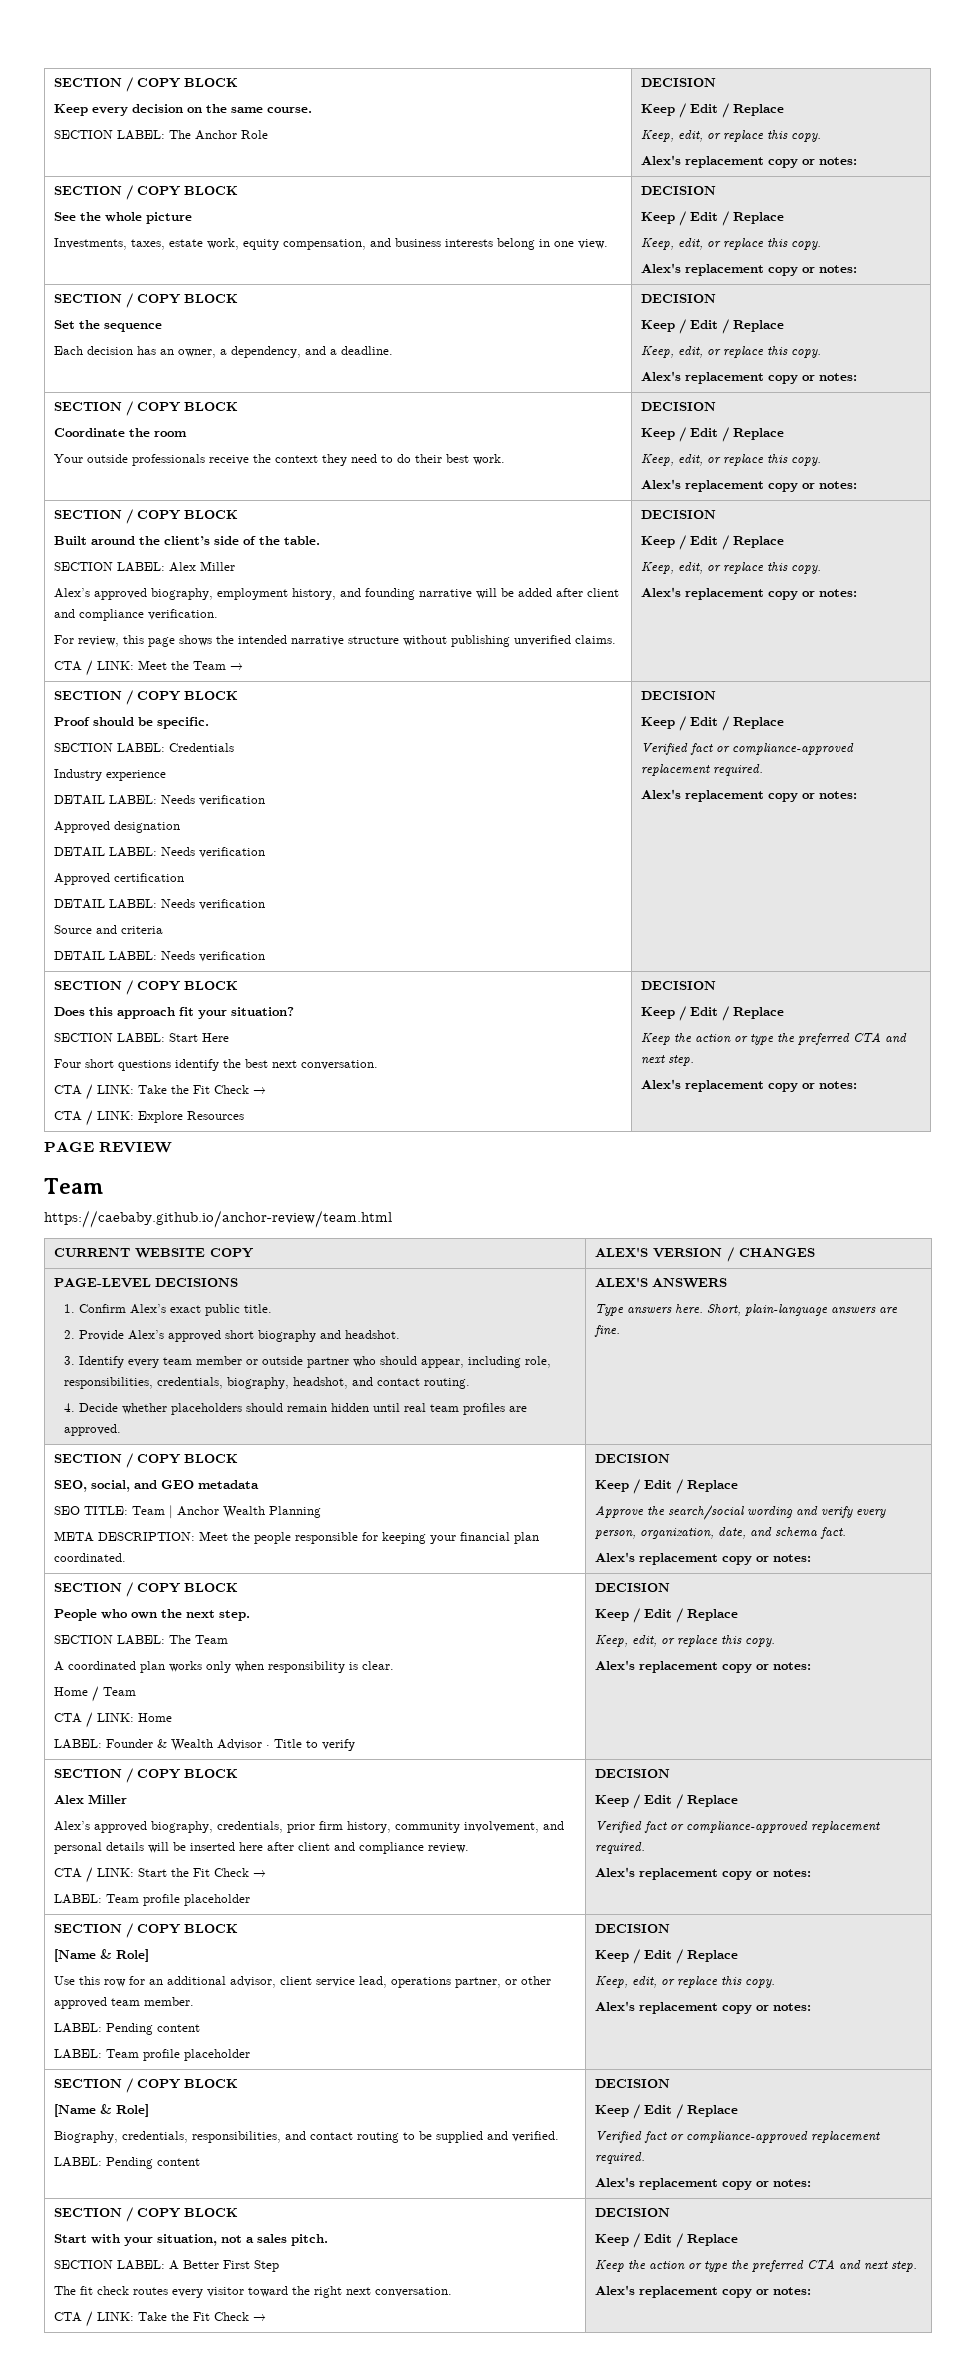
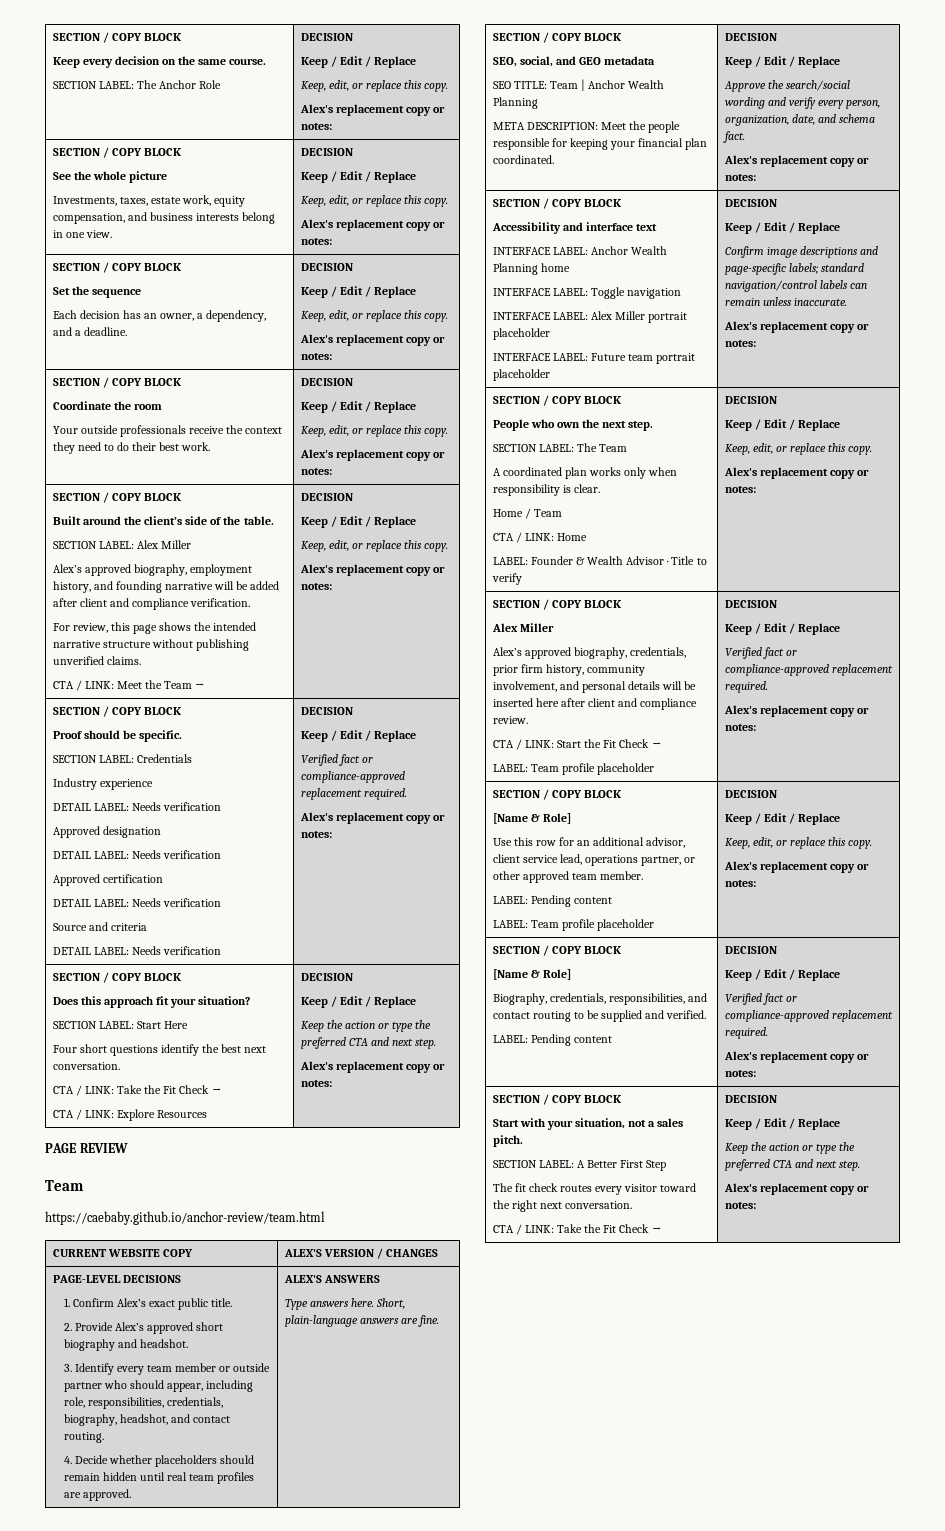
(238, 1587) none -> [491,222,658,234] [492,246,668,255] [492,263,570,275] [492,287,682,299] [492,311,688,323] [492,328,550,340] [492,353,696,364] [492,369,550,381] [724,199,777,207] [724,222,841,234] [724,246,879,258] [724,263,864,275] [724,280,867,292] [724,297,847,306] [723,321,870,333] [724,340,756,347] [492,395,623,406] // Accessibility and interface text // INTERFACE LABEL: Anchor Wealth Planning home // INTERFACE LABEL: Toggle navigation // INTERFACE LABEL: Alex Miller portrait placeholder // INTERFACE LABEL: Future team portrait placeholder | DECISION // Keep / Edit / Replace // Confirm image descriptions and page-specific labels; standard navigation/control labels can remain unless inaccurate. // Alex's replacement copy or notes: // SECTION / COPY BLOCK

